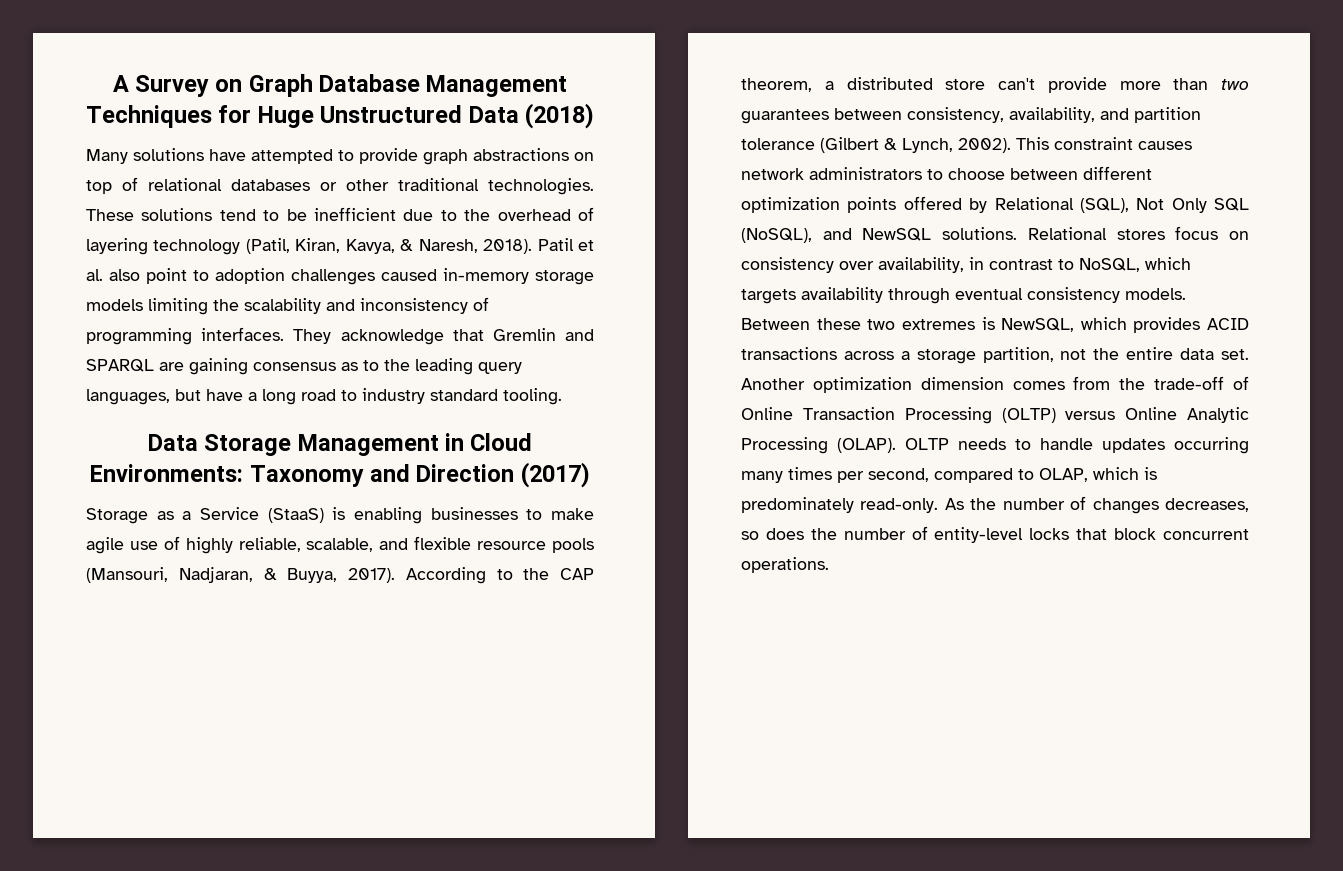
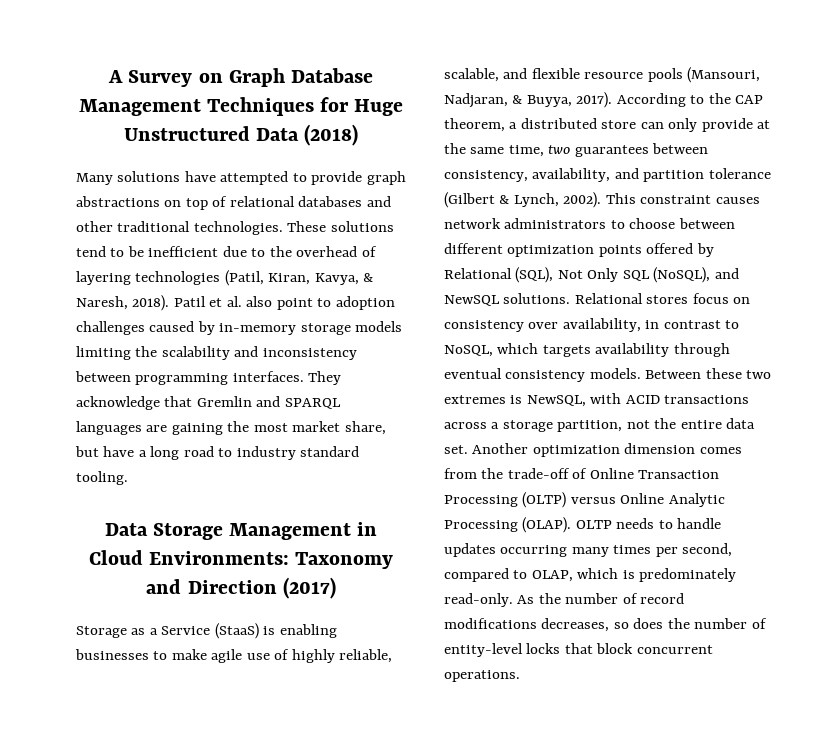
[320,182,337,191] or -> [366,196,391,207] and
[153,239,241,255] technology -> [135,271,221,285] technologies
(437, 275) none -> [197,321,215,335] by
[473,297,489,311] of -> [75,371,131,382] between
(154, 365) none -> [76,421,142,435] languages
[253,358,522,375] [86,389,170,405] consensus as to the leading query languages, -> [227,421,386,435] the most market share,
[998,77,1209,93] can't provide more than -> [640,118,771,132] [444,143,544,157] can only provide at the same time,
[1080,317,1201,333] which provides -> [590,393,622,404] with
[1092,498,1159,514] changes -> [640,593,685,604] [444,618,537,629] record modifications

